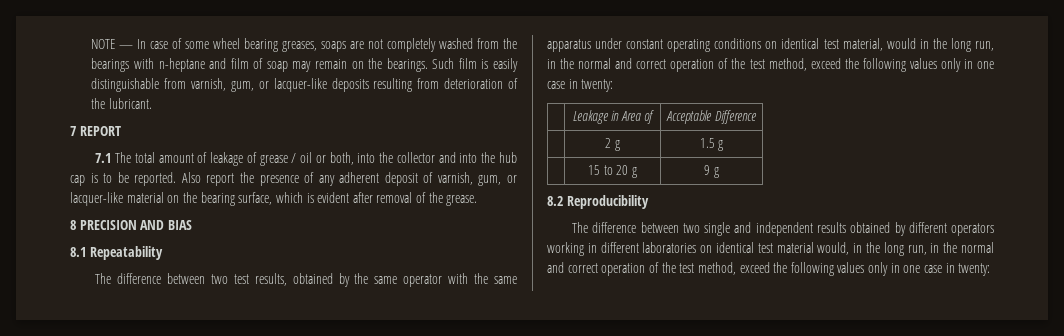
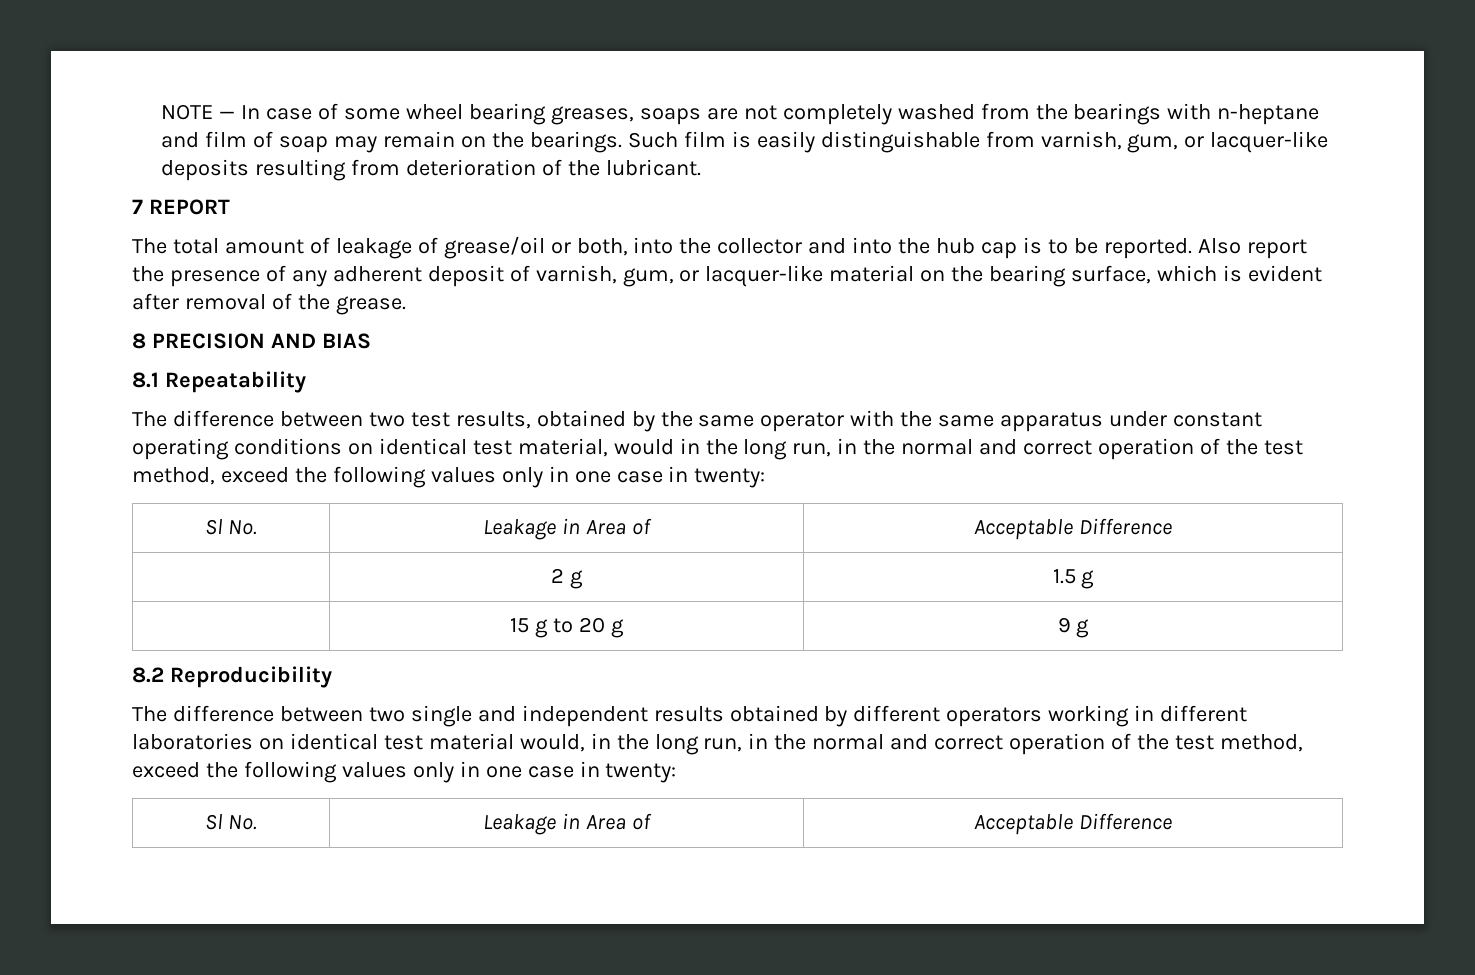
[95,153,112,163] 7.1 -> (230, 207) none
[259,152,313,166] grease / oil -> [443,236,545,259] grease/oil
(614, 85) none -> [204,519,258,535] Sl No.
(601, 170) none -> [535,619,549,638] g
(991, 269) none -> [204,814,258,830] [483,813,652,835] [974,813,1172,835] // Sl No. | Leakage in Area of | Acceptable Difference

